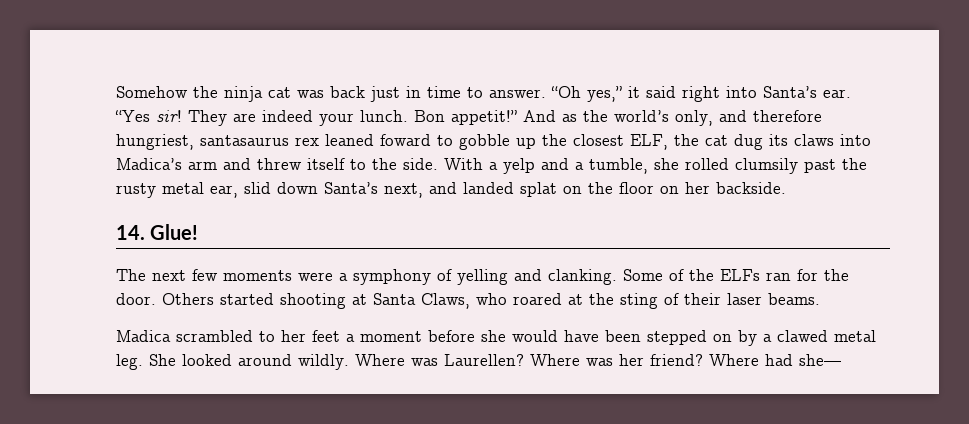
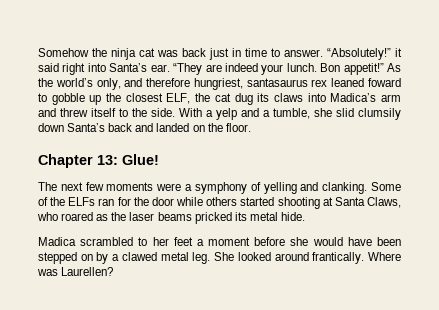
[551,86,622,102] “Oh yes,” -> [327,48,391,60] “Absolutely!”
[115,110,227,126] “Yes sir! They -> [173,63,203,75] “They
[523,110,577,122] And as -> [386,63,401,72] As
[685,158,867,174] [116,182,271,198] rolled clumsily past the rusty metal ear, slid -> [336,108,401,120] slid clumsily
[384,183,423,198] next, -> [108,123,133,132] back
[520,182,557,197] splat -> (190, 127) none
[619,182,786,194] [116,225,145,240] floor on her backside. // 14. -> [225,123,251,132] [38,154,118,168] floor. // Chapter 13:
[116,293,214,305] door. Others -> [151,197,238,206] door while others
[568,293,820,309] at the sting of their laser beams. -> [96,212,305,224] as the laser beams pricked its metal hide.
[298,354,349,370] wildly. -> [312,252,365,264] frantically.
[530,354,841,366] Where was her friend? Where had she— -> (114, 271) none

